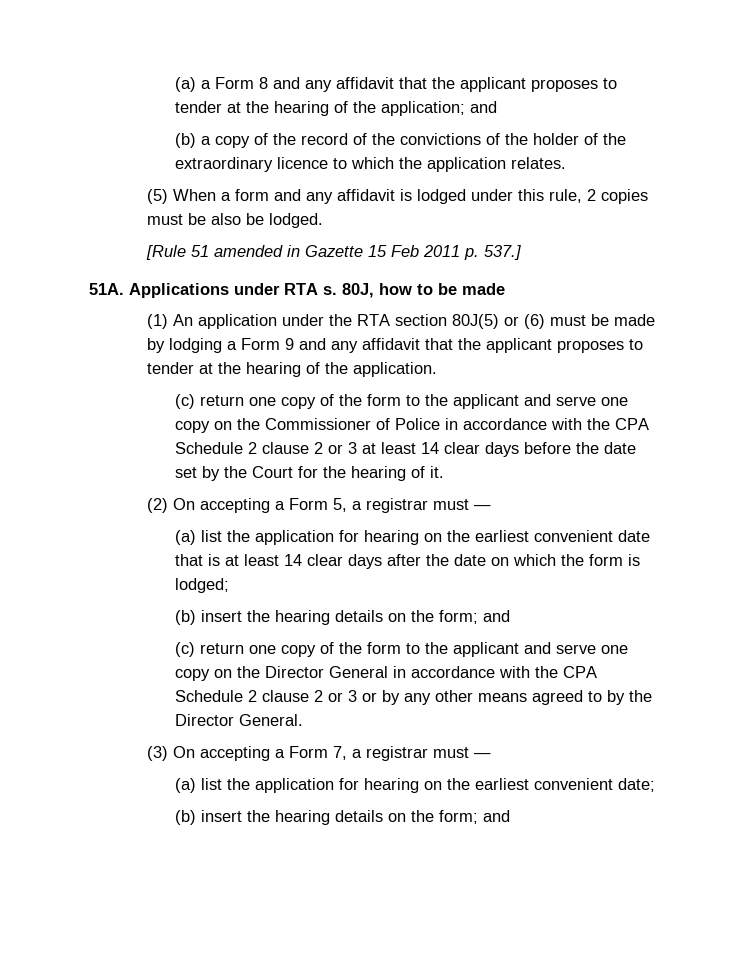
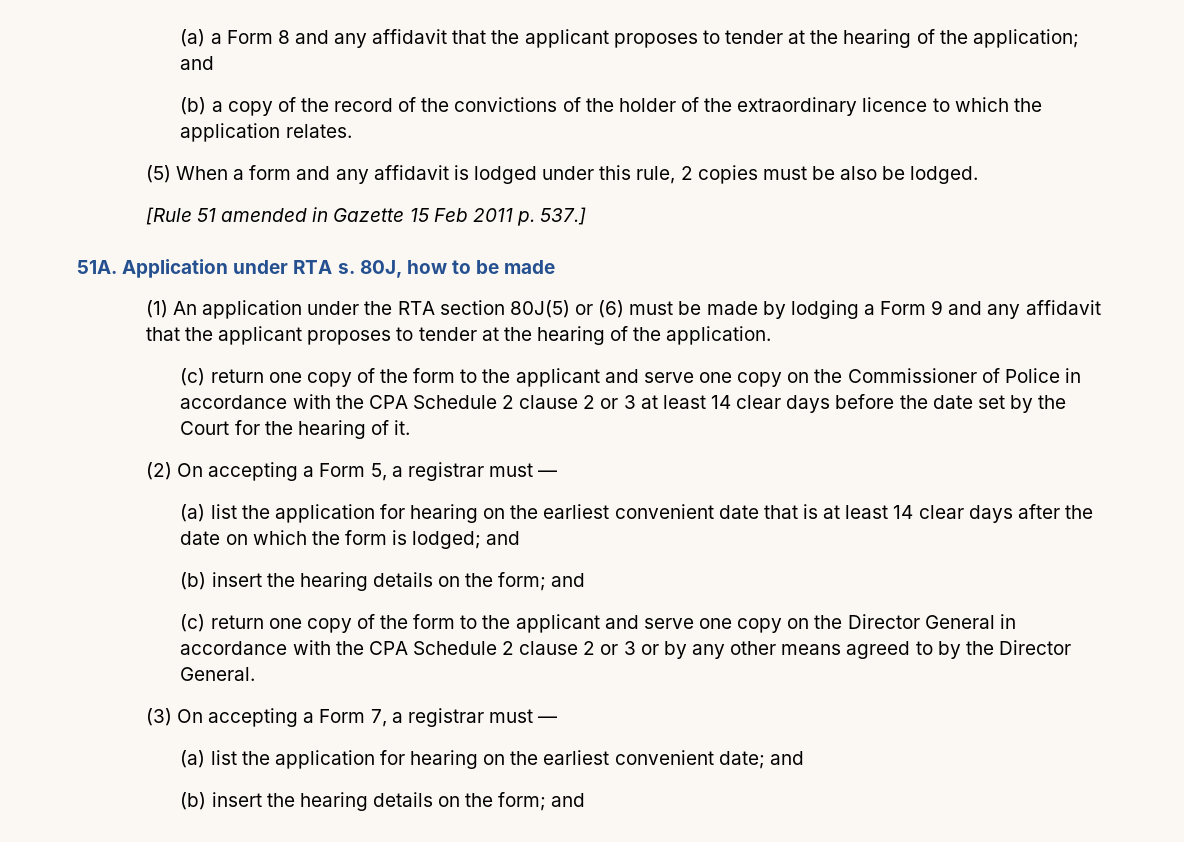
[129,283,229,298] Applications -> [122,259,229,278] Application
(230, 585) none -> [486,531,521,545] and
(656, 785) none -> [769,751,804,765] and

